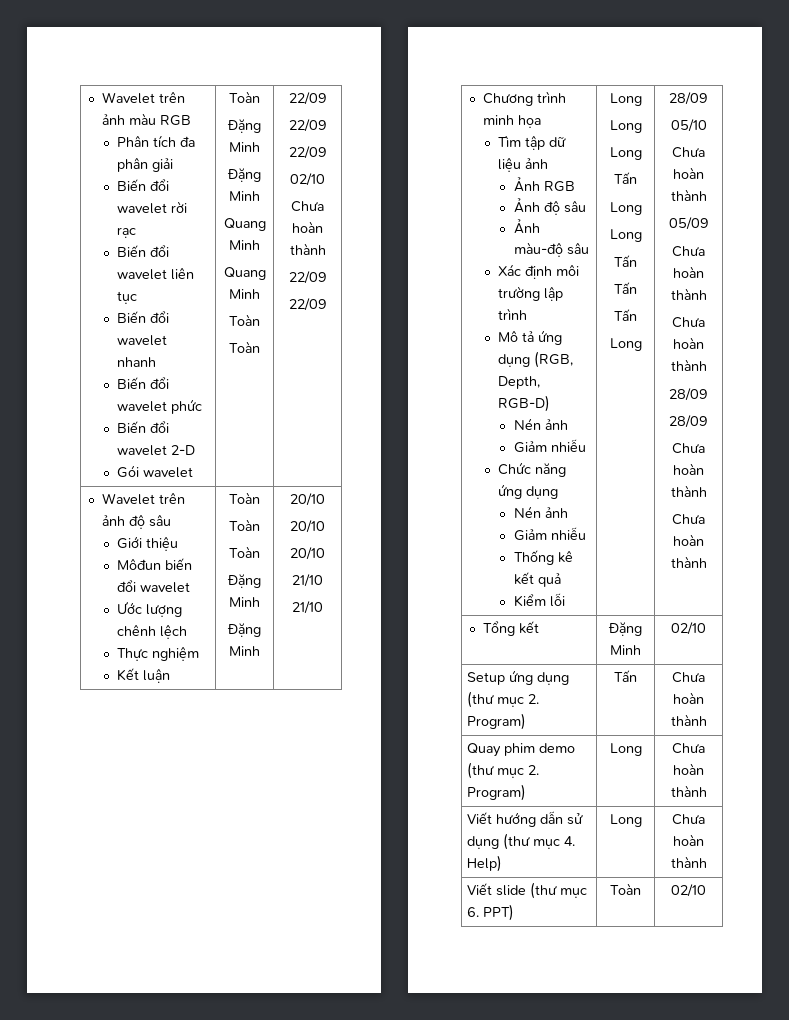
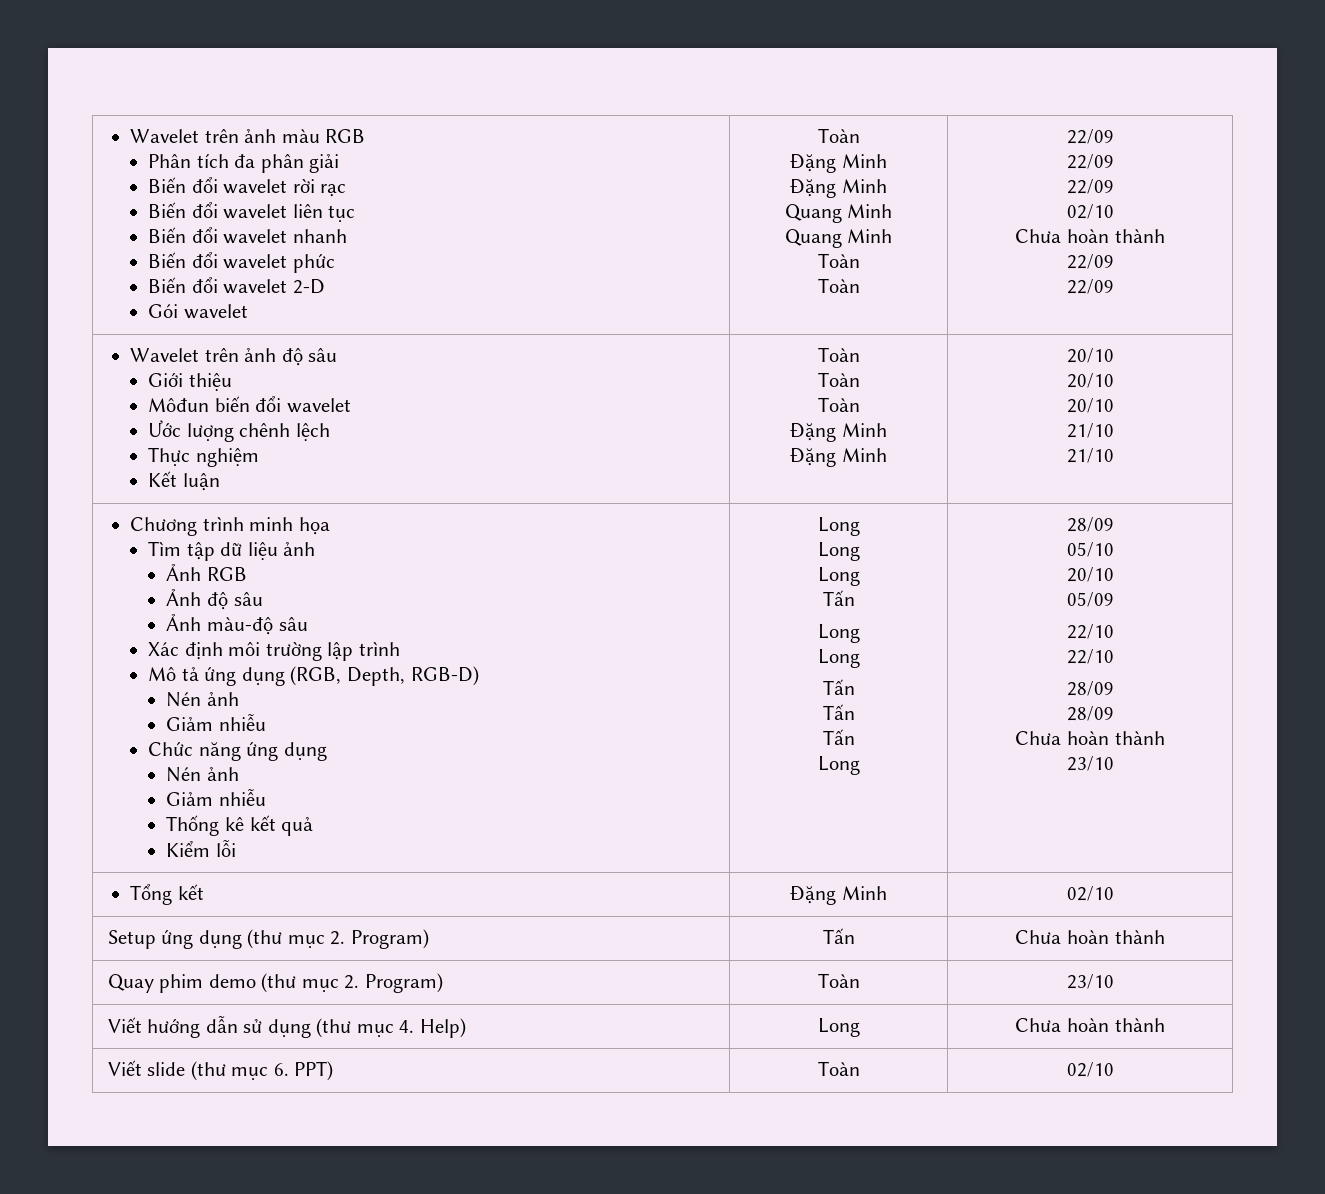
[672,147,705,158] [673,167,704,179] [670,189,707,201] [668,217,709,230] [672,246,705,257] [673,266,704,278] [670,288,707,300] [672,317,705,328] [673,337,704,349] [670,359,707,371] Chưa hoàn thành // 05/09 // Chưa hoàn thành // Chưa hoàn thành -> [1066,567,1114,582] [1066,592,1114,607] [1066,624,1114,639] [1066,649,1114,664] 20/10 // 05/09 // 22/10 // 22/10
[672,514,705,525] [673,534,704,546] [670,556,707,568] Chưa hoàn thành -> [1066,756,1114,771] 23/10
[609,743,642,756] [672,743,705,754] [673,763,704,775] [670,785,707,797] Long | Chưa hoàn thành -> [817,973,860,988] [1066,974,1114,989] Toàn | 23/10

